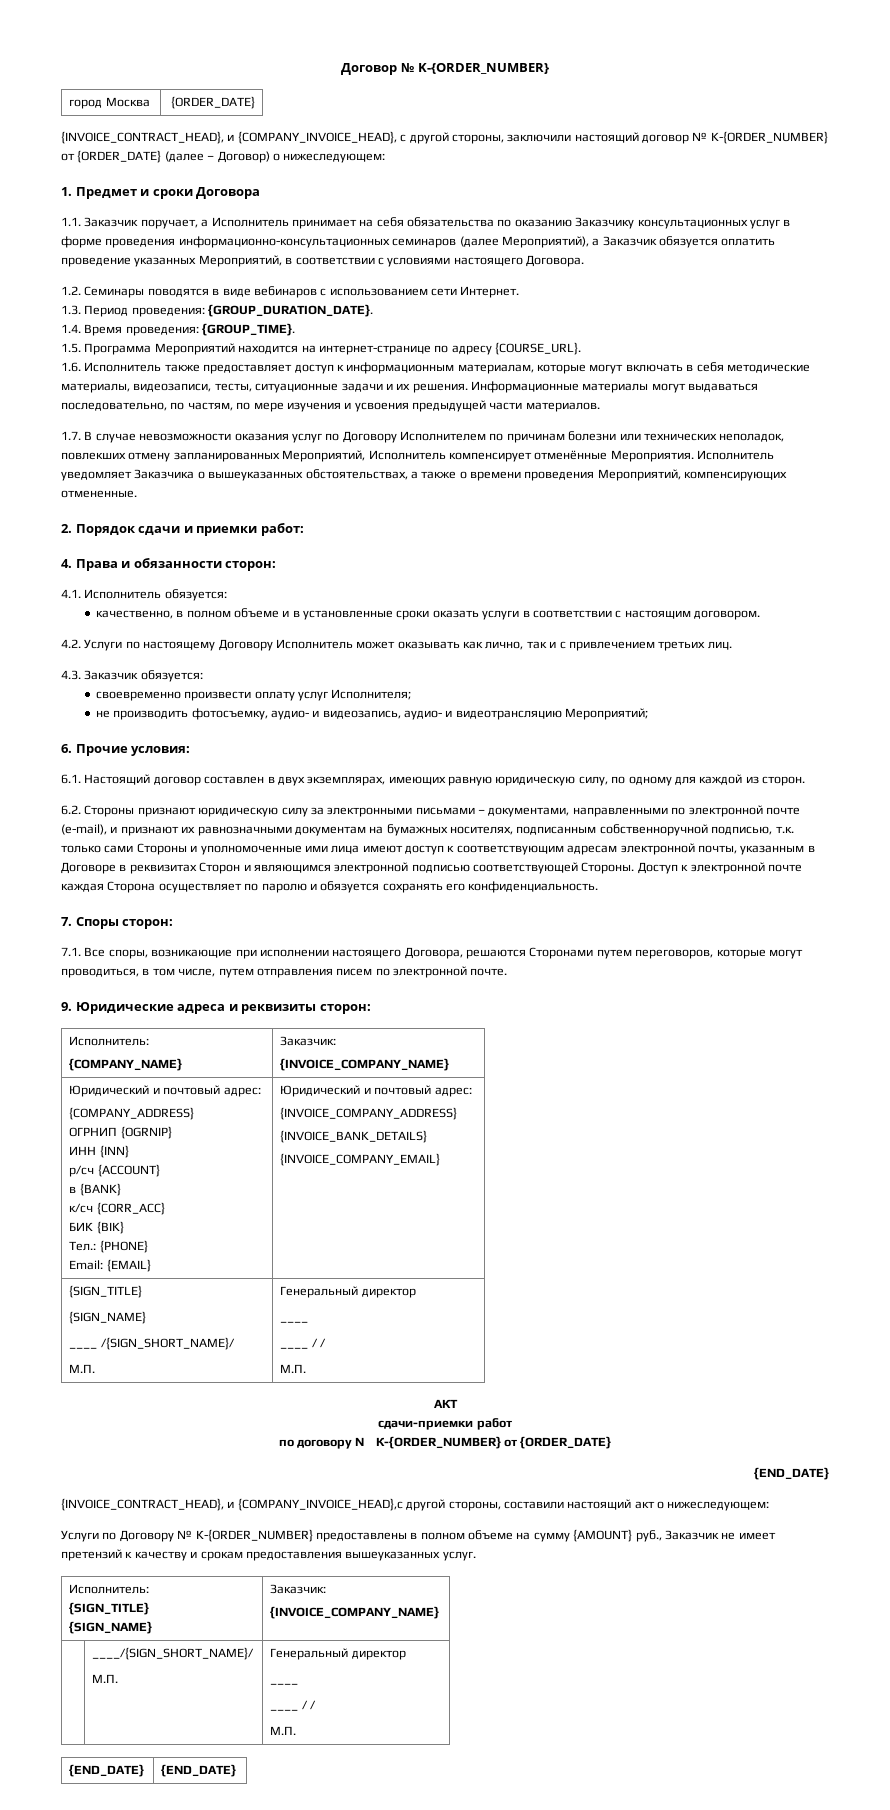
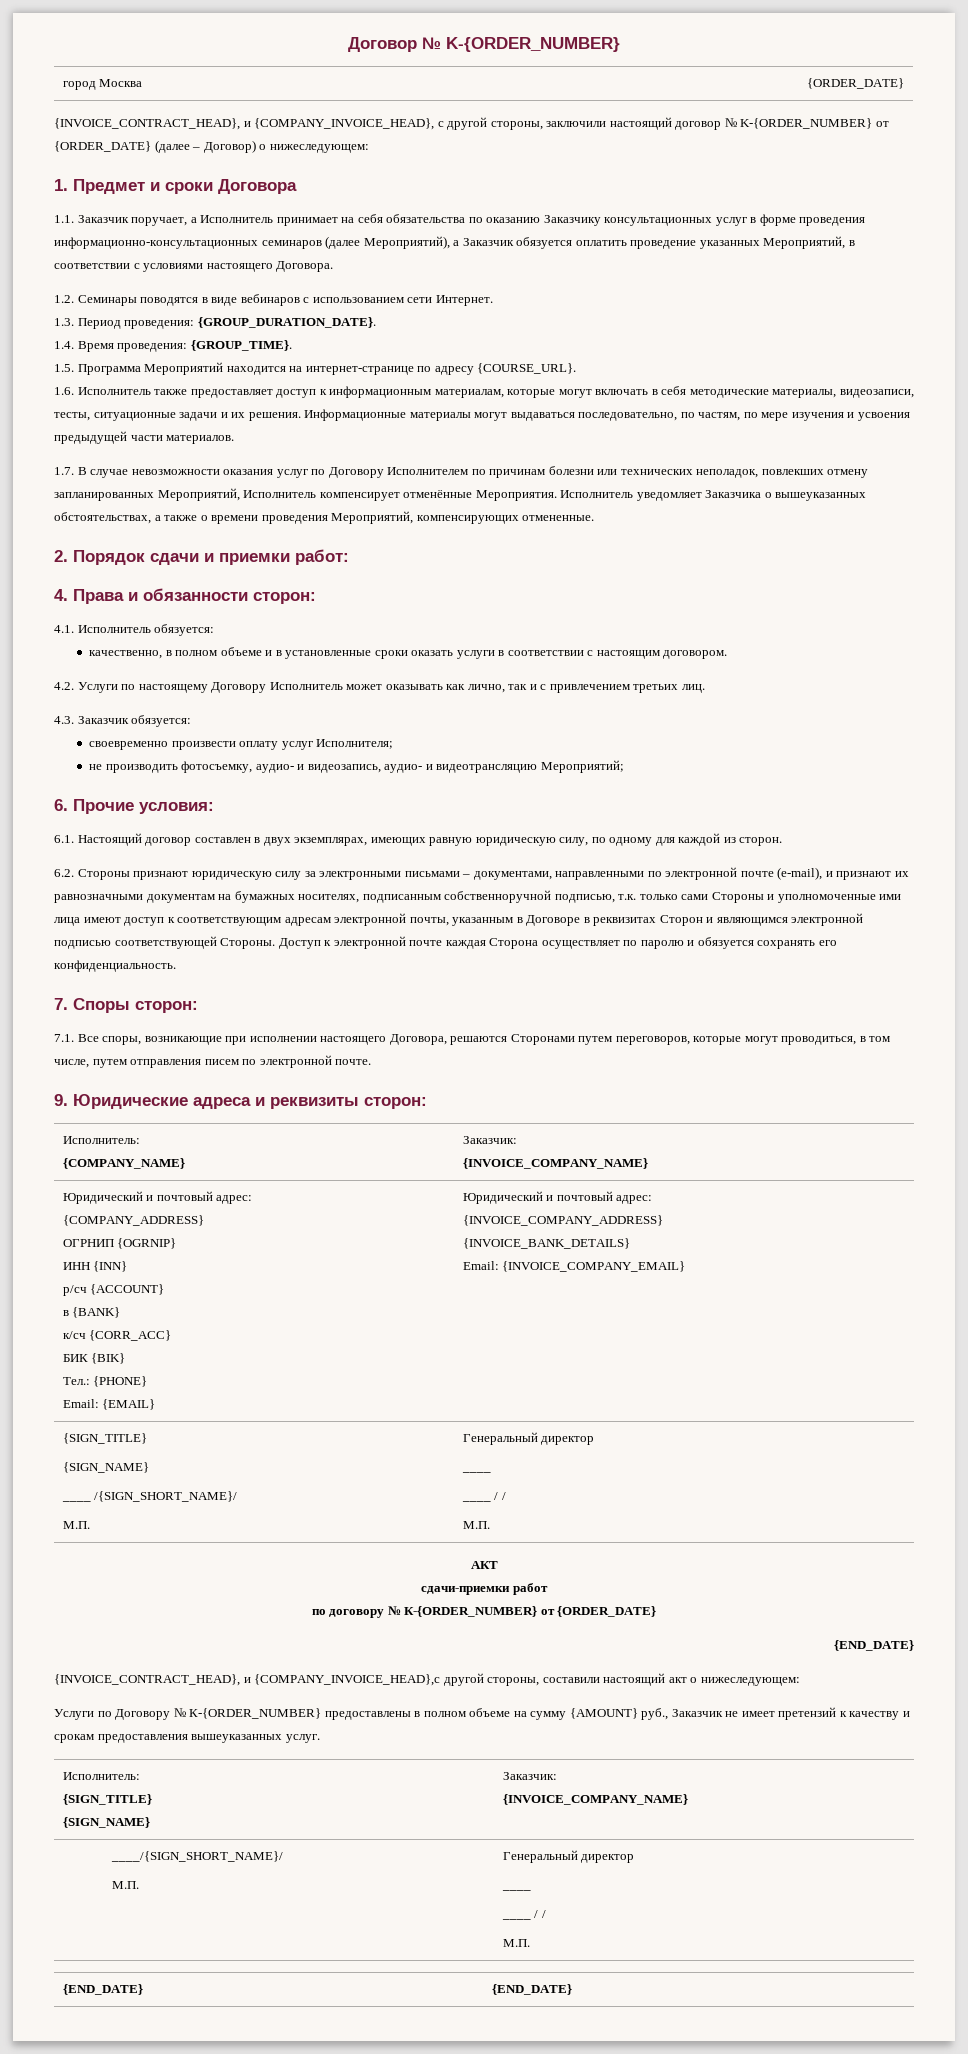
(428, 1136) none -> [462,1261,499,1270] Email:

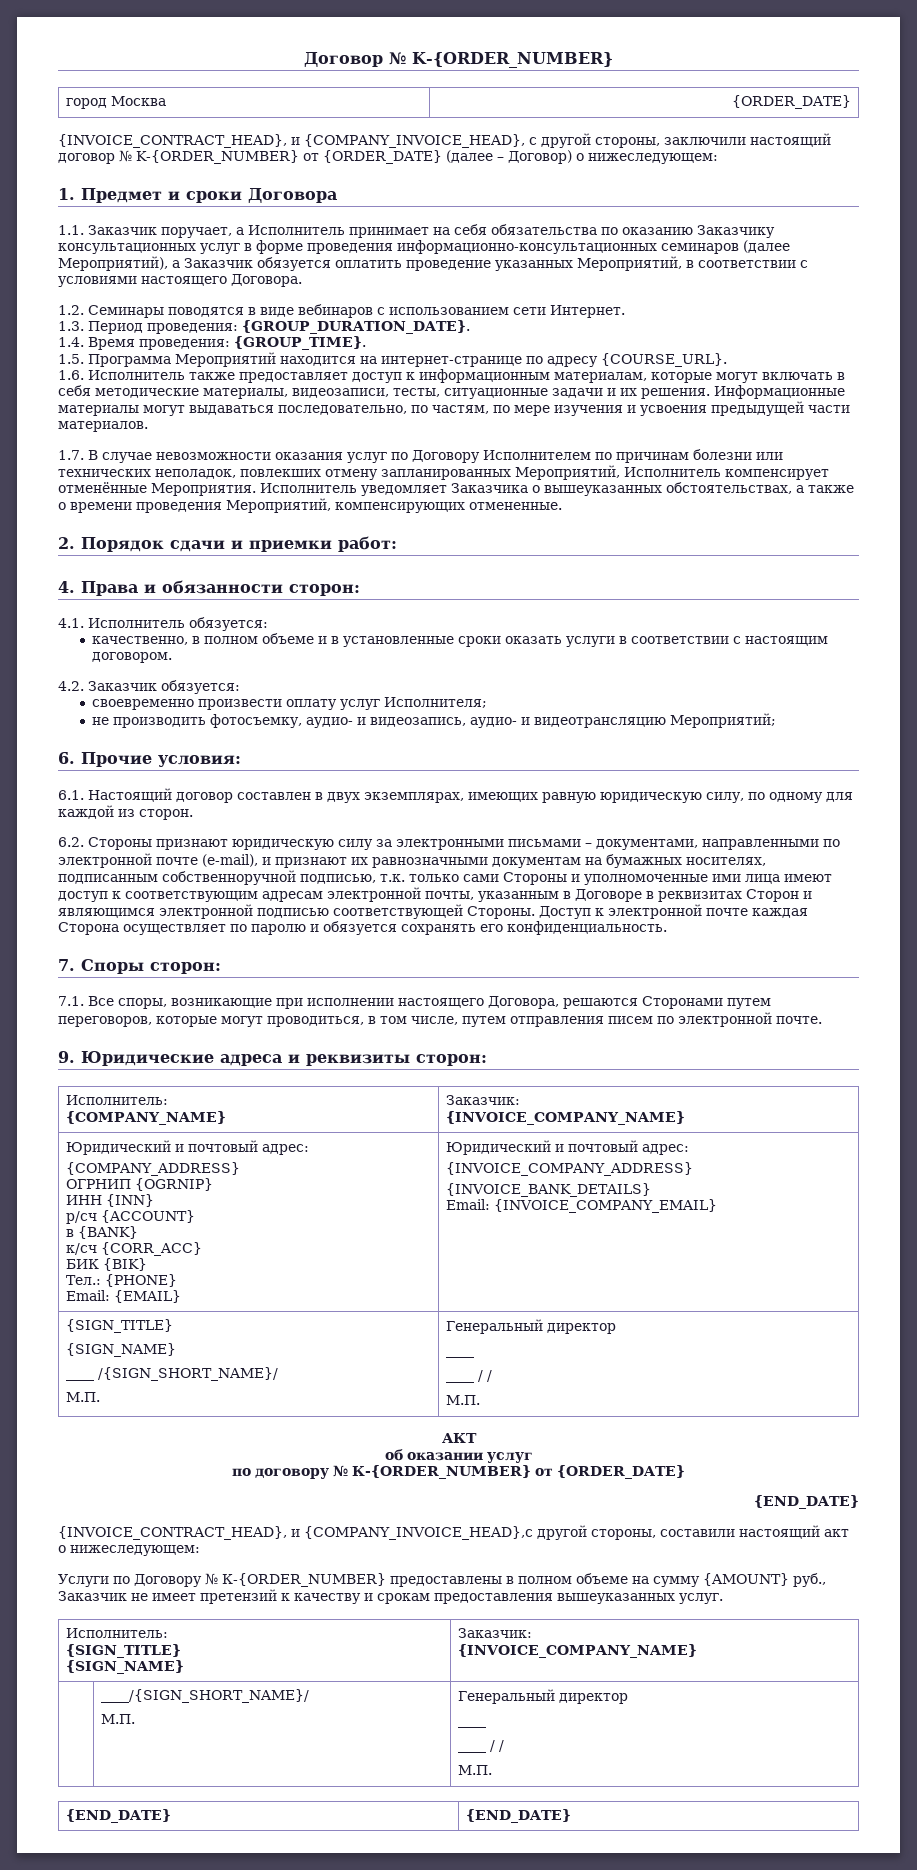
[77,682,705,693] [54,716,74,724] Услуги по настоящему Договору Исполнитель может оказывать как лично, так и с привлечением третьих лиц. // 4.3. -> (84, 686) none
[421,1583,548,1595] сдачи-приемки работ -> [384,1449,533,1463] об оказании услуг

